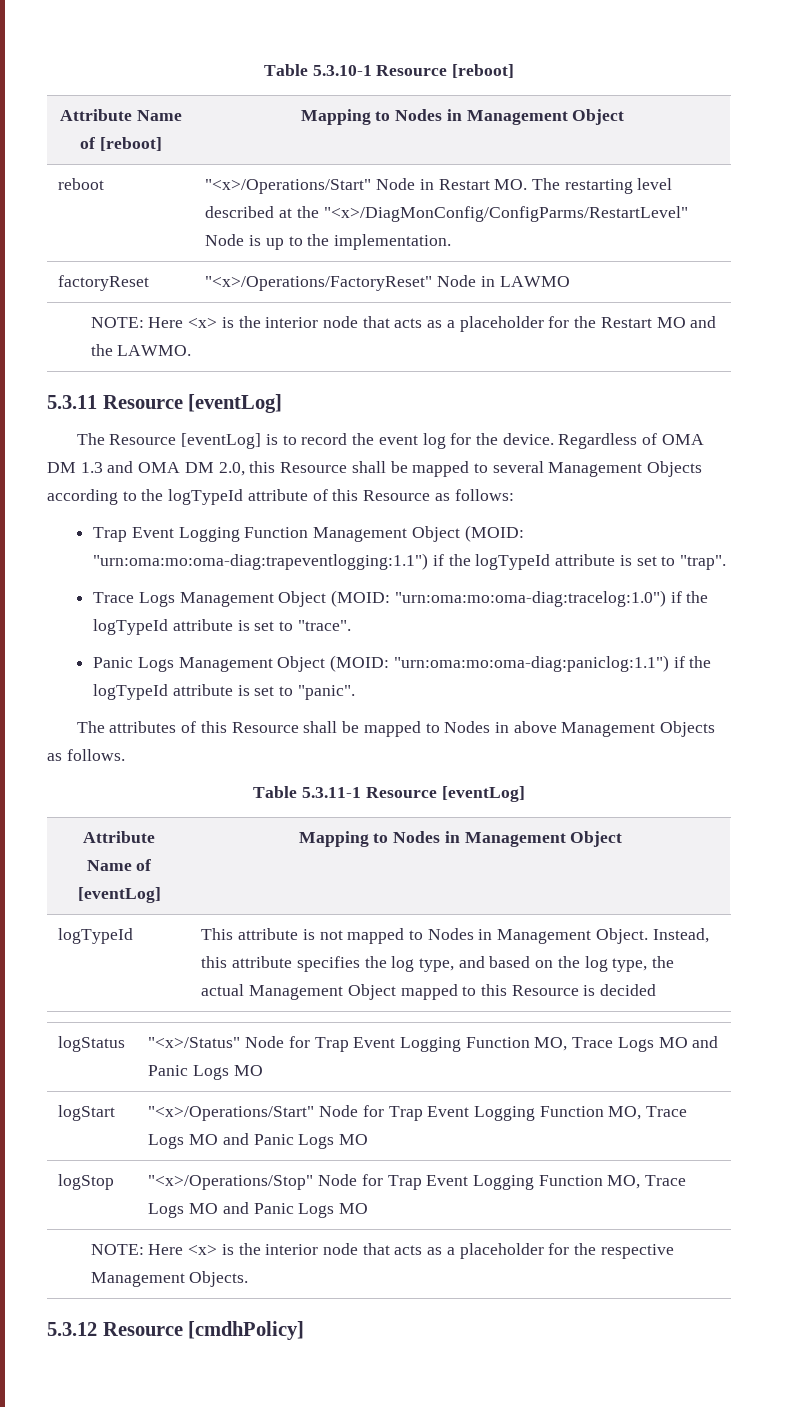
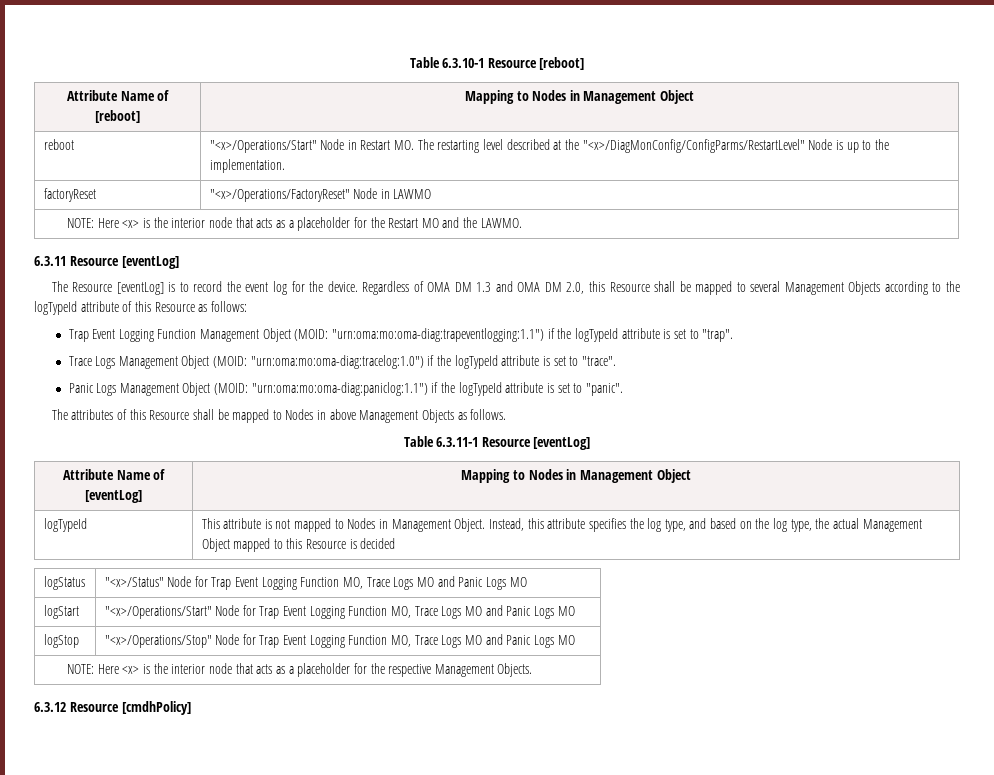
[263,64,372,76] Table 5.3.10-1 -> [409,57,485,68] Table 6.3.10-1
[47,395,97,409] 5.3.11 -> [34,256,66,266] 6.3.11
[302,787,362,798] 5.3.11-1 -> [436,437,479,447] 6.3.11-1
[47,1322,97,1336] 5.3.12 -> [34,702,66,712] 6.3.12

